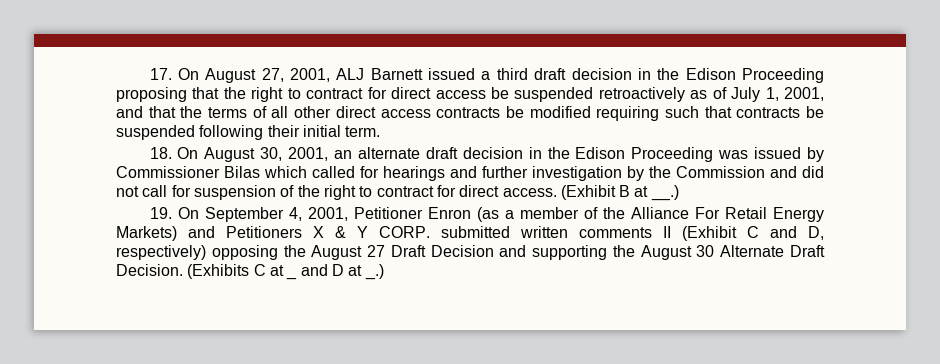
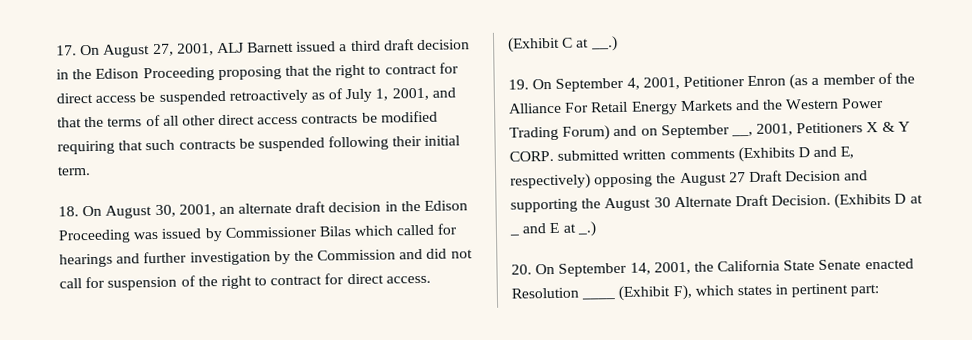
[664,106,732,118] such that -> [118,139,176,151] that such
[619,185,631,197] B -> [562,37,574,48] C
[116,226,215,241] Markets) and -> [679,97,885,112] [509,123,794,141] Markets and the Western Power Trading Forum) and on September __, 2001,
[663,226,824,241] II (Exhibit C and D, -> [737,146,855,163] (Exhibits D and E,
[253,264,266,276] C -> [894,193,907,204] D
[331,264,344,276] D -> [549,222,560,234] E
(384, 272) none -> [511,258,914,277] [511,283,880,301] // 20. On September 14, 2001, the California State Senate enacted Resolution ____ (Exhibit F), which states in pertinent part:

